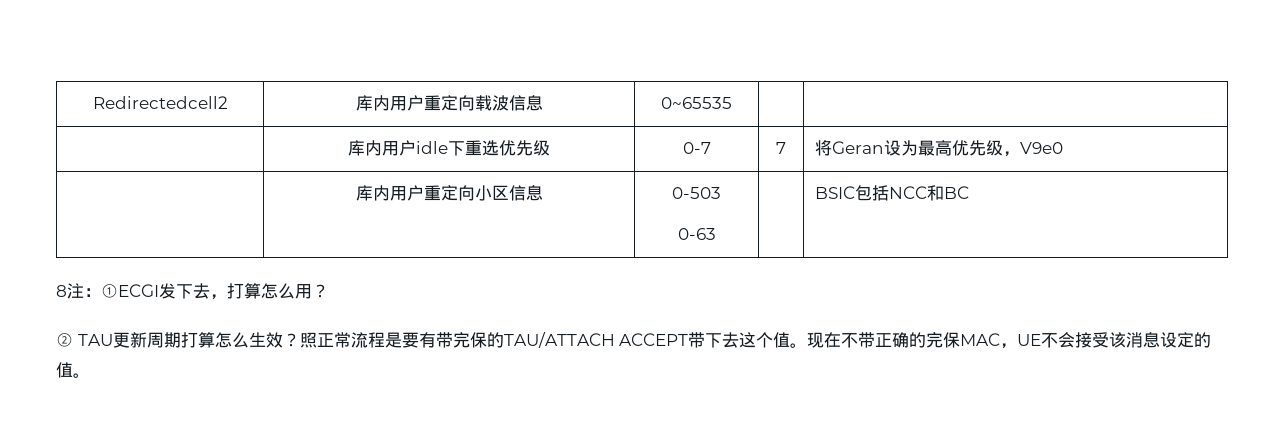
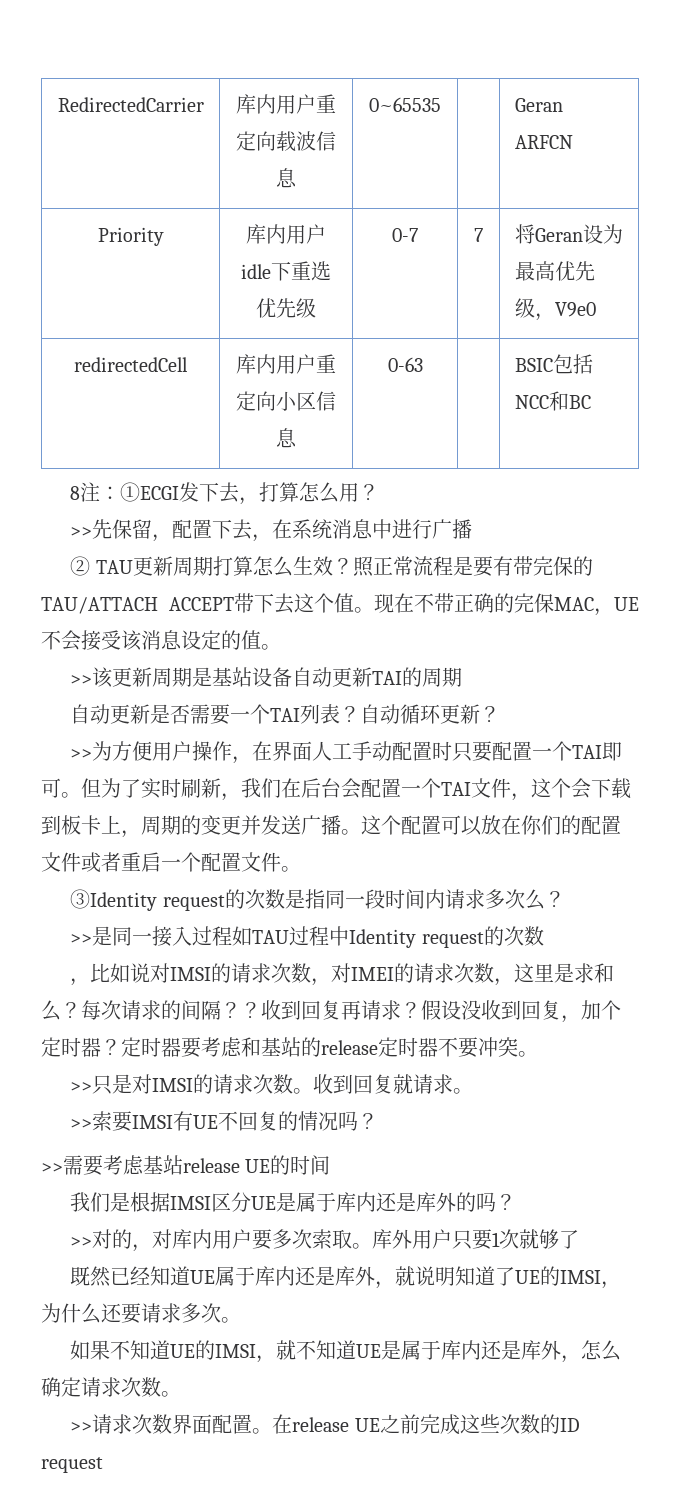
[92,96,228,109] Redirectedcell2 -> [57,97,204,112] RedirectedCarrier
(732, 103) // -> [514,98,563,112] [514,135,573,149] [97,227,164,246] Geran ARFCN // Priority
(1063, 148) none -> [74,357,188,372] redirectedCell
[672,187,721,199] 0-503 // -> (297, 438) none
(329, 291) none -> [70,519,473,542] // >>先保留，配置下去，在系统消息中进行广播
(90, 375) none -> [70,667,463,688] [70,704,501,725] [70,741,623,764] [41,778,631,801] [41,815,621,838] [41,852,301,873] [70,889,565,911] [70,926,544,948] [70,963,615,986] [41,1000,621,1023] [41,1037,538,1058] [70,1074,474,1095] [70,1111,379,1132] [41,1155,331,1176] [70,1192,517,1212] [70,1229,580,1252] [70,1266,622,1289] [41,1303,241,1324] [70,1340,622,1363] [41,1377,181,1397] [70,1414,580,1435] [41,1457,103,1473] // >>该更新周期是基站设备自动更新TAI的周期 // 自动更新是否需要一个TAI列表？自动循环更新？ // >>为方便用户操作，在界面人工手动配置时只要配置一个TAI即可。但为了实时刷新，我们在后台会配置一个TAI文件，这个会下载到板卡上，周期的变更并发送广播。这个配置可以放在你们的配置文件或者重启一个配置文件。 // ③Identity request的次数是指同一段时间内请求多次么？ // >>是同一接入过程如TAU过程中Identity request的次数 // ，比如说对IMSI的请求次数，对IMEI的请求次数，这里是求和么？每次请求的间隔？？收到回复再请求？假设没收到回复，加个定时器？定时器要考虑和基站的release定时器不要冲突。 // >>只是对IMSI的请求次数。收到回复就请求。 // >>索要IMSI有UE不回复的情况吗？ // >>需要考虑基站release UE的时间 // 我们是根据IMSI区分UE是属于库内还是库外的吗？ // >>对的，对库内用户要多次索取。库外用户只要1次就够了 // 既然已经知道UE属于库内还是库外，就说明知道了UE的IMSI，为什么还要请求多次。 // 如果不知道UE的IMSI，就不知道UE是属于库内还是库外，怎么确定请求次数。 // >>请求次数界面配置。在release UE之前完成这些次数的ID request

